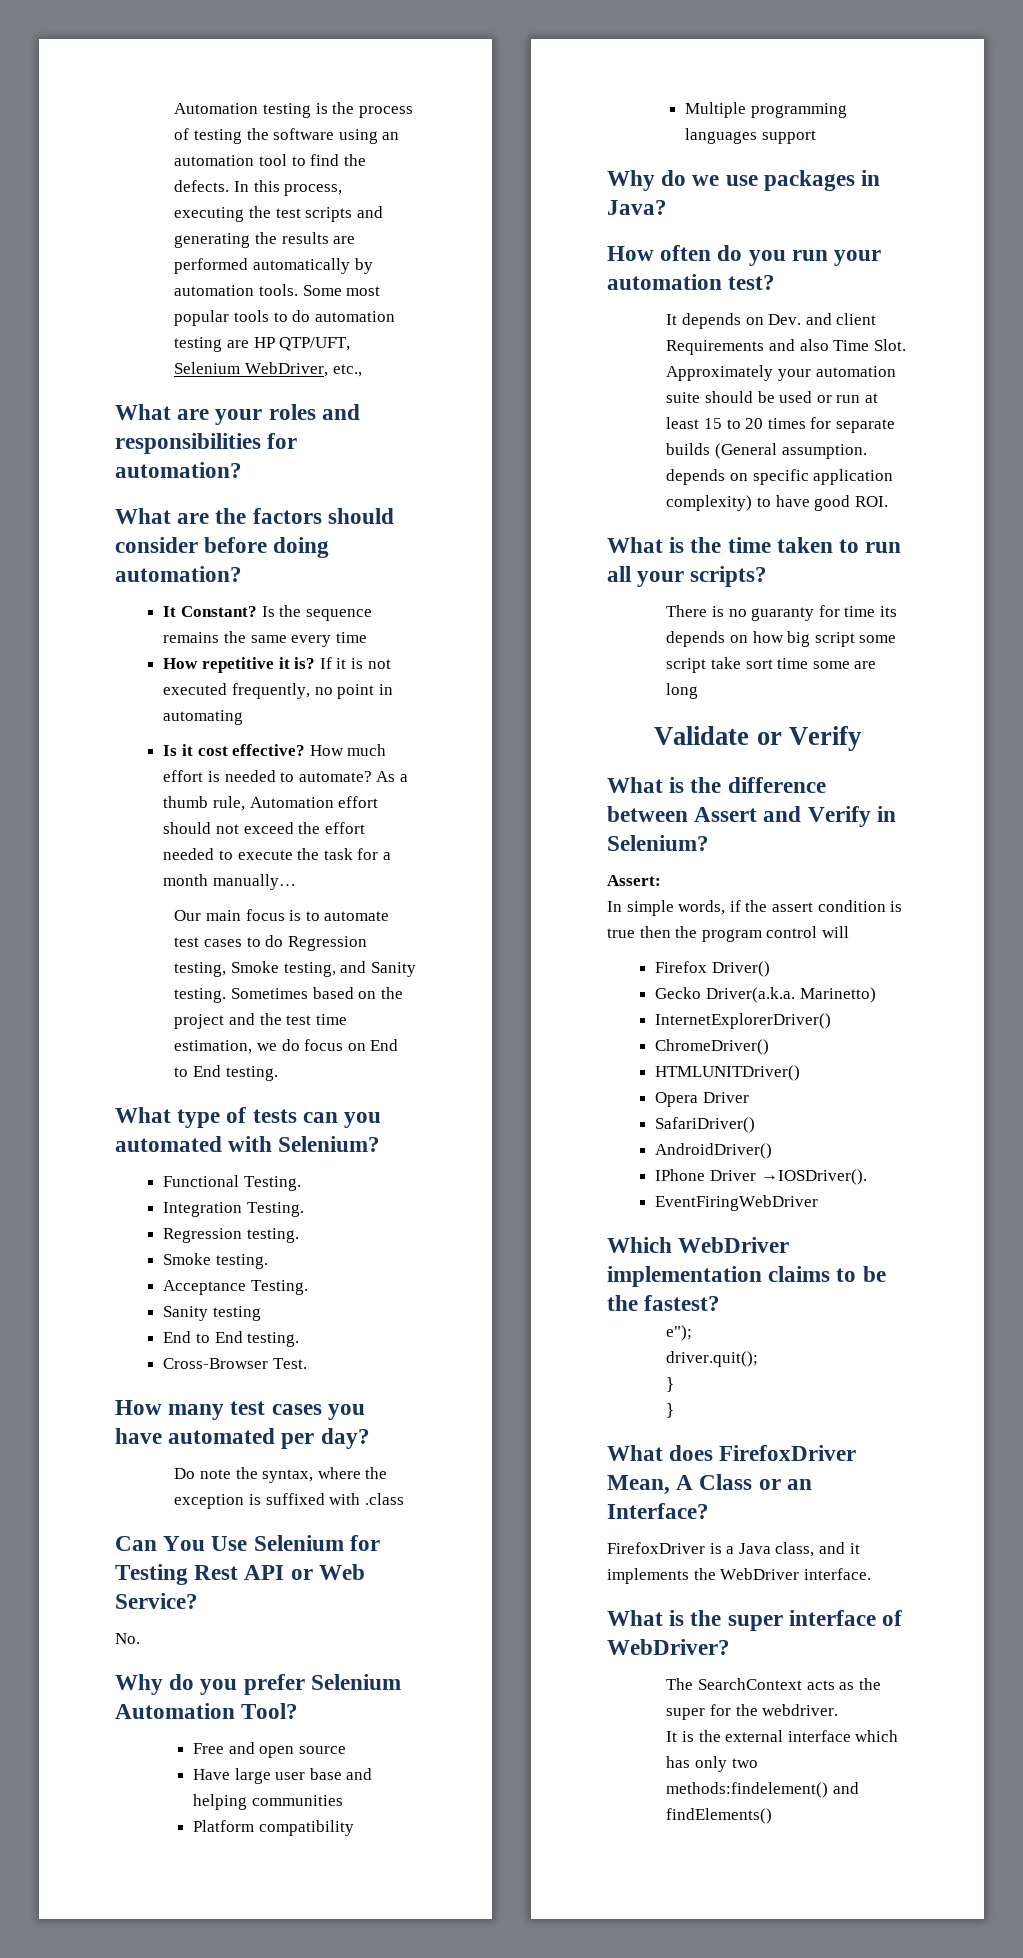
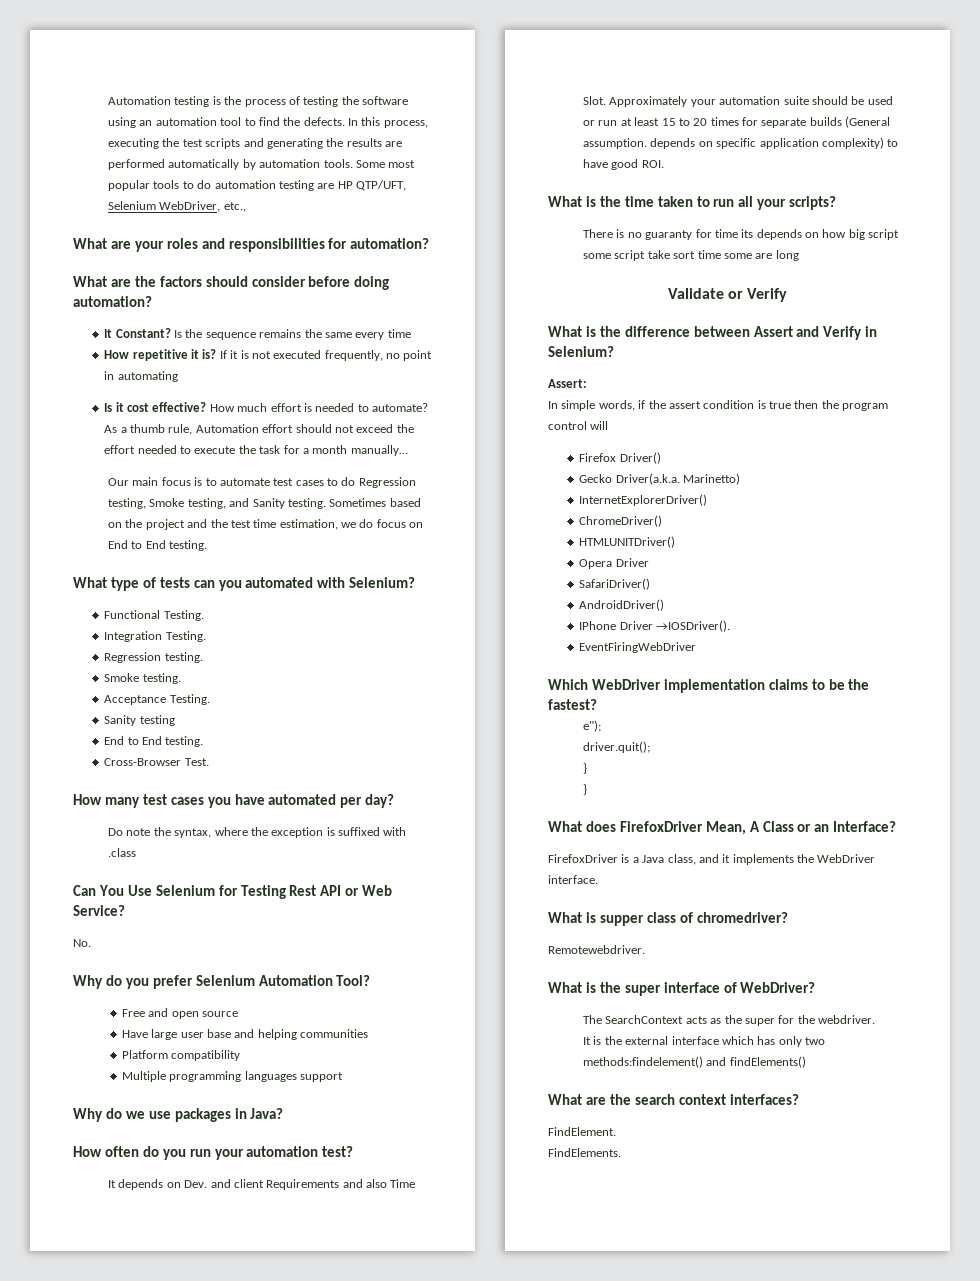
(871, 1574) none -> [548,912,788,926] [548,945,645,954] // What is supper class of chromedriver? // Remotewebdriver.
(773, 1816) none -> [548,1094,799,1105] [548,1127,616,1136] [548,1148,621,1157] // What are the search context interfaces? // FindElement. // FindElements.

